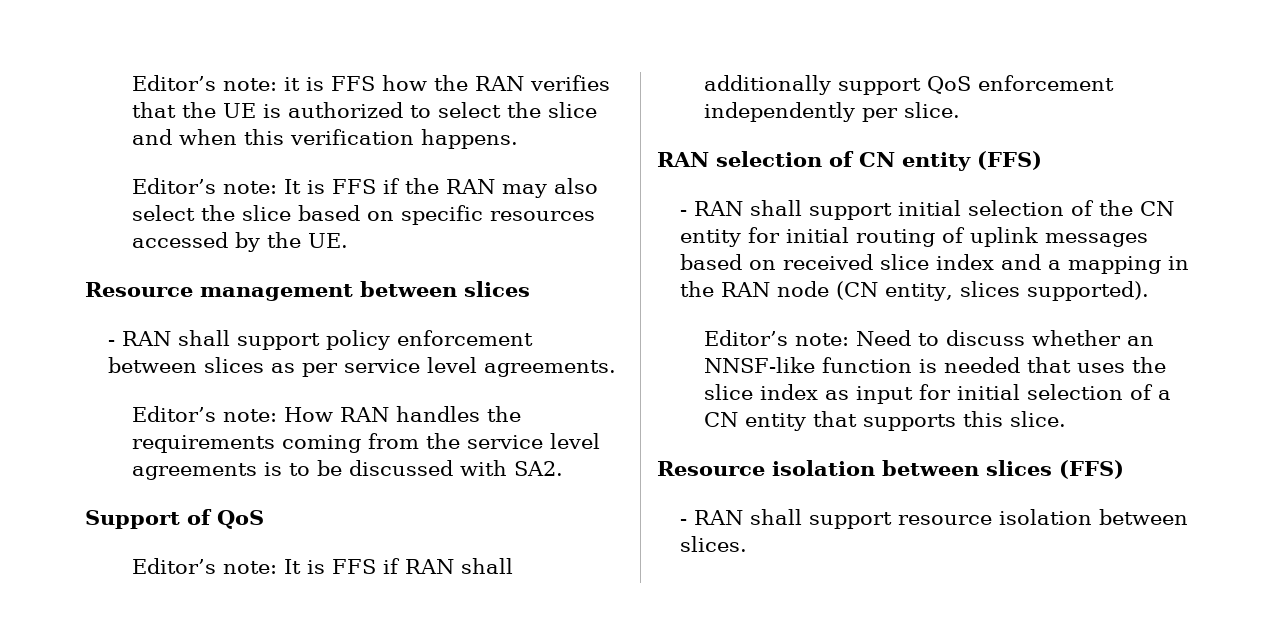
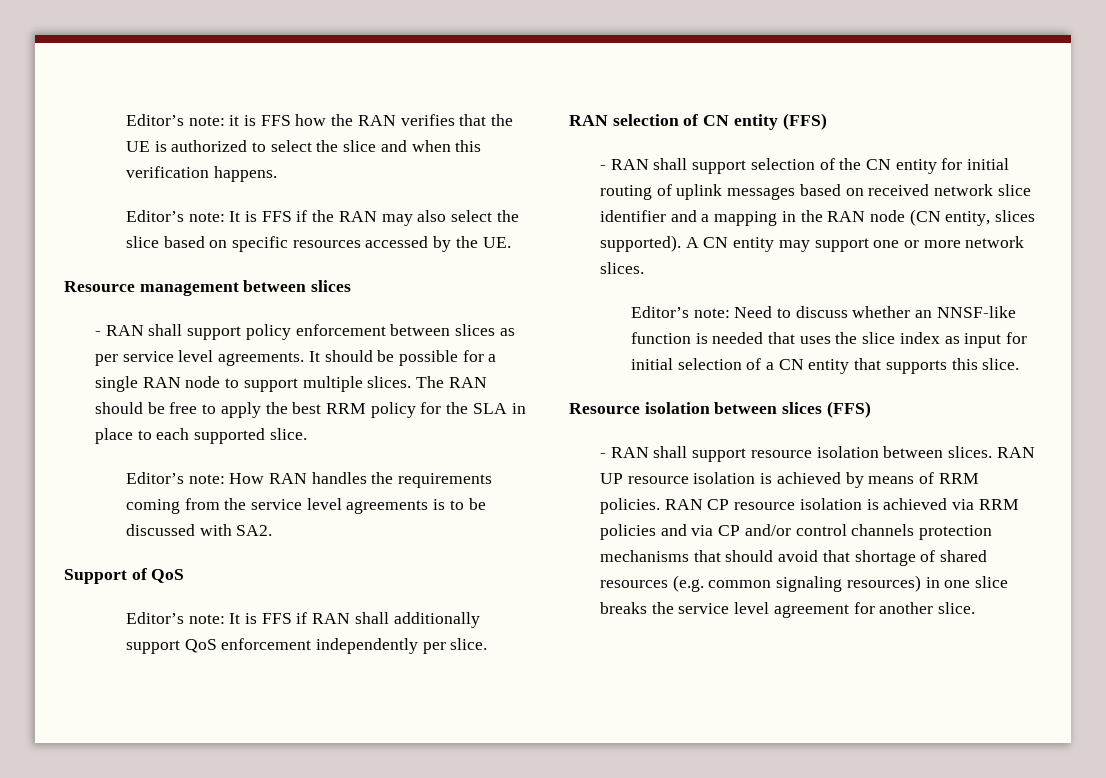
(617, 368) none -> [308,350,497,366] [94,376,487,392] [94,402,526,418] [94,428,307,444] It should be possible for a single RAN node to support multiple slices. The RAN should be free to apply the best RRM policy for the SLA in place to each supported slice.
[898,200,962,216] initial -> (747, 167) none
[880,254,995,270] slice index -> [933,184,1031,196] [599,210,666,222] network slice identifier
(1150, 291) none -> [685,236,1025,252] [599,262,644,274] A CN entity may support one or more network slices.
(748, 544) none -> [996,447,1035,458] [599,472,979,488] [599,498,1019,514] [599,524,992,540] [599,550,987,566] [599,575,1008,592] [599,602,975,618] RAN UP resource isolation is achieved by means of RRM policies. RAN CP resource isolation is achieved via RRM policies and via CP and/or control channels protection mechanisms that should avoid that shortage of shared resources (e.g. common signaling resources) in one slice breaks the service level agreement for another slice.

